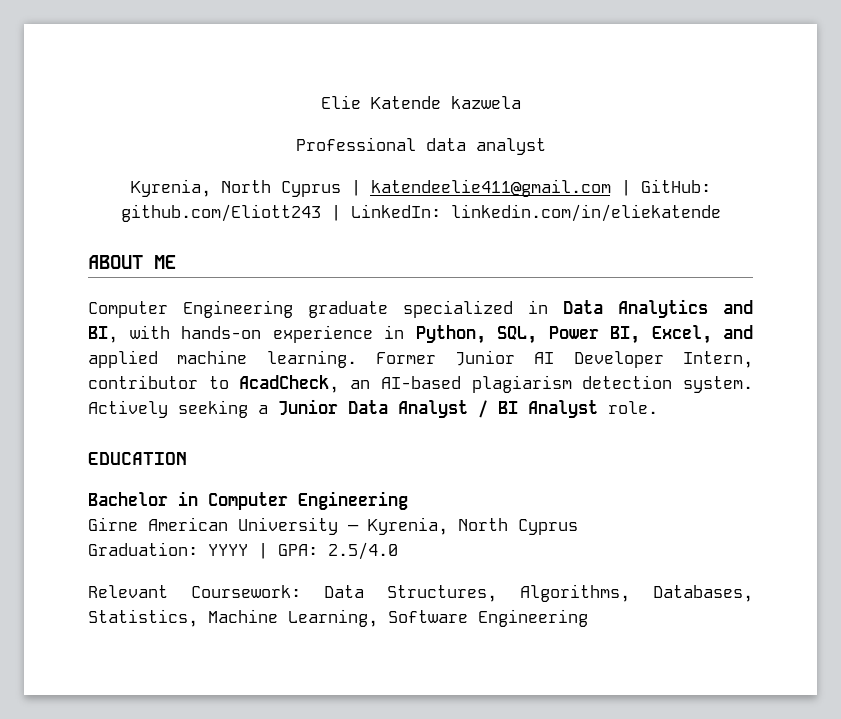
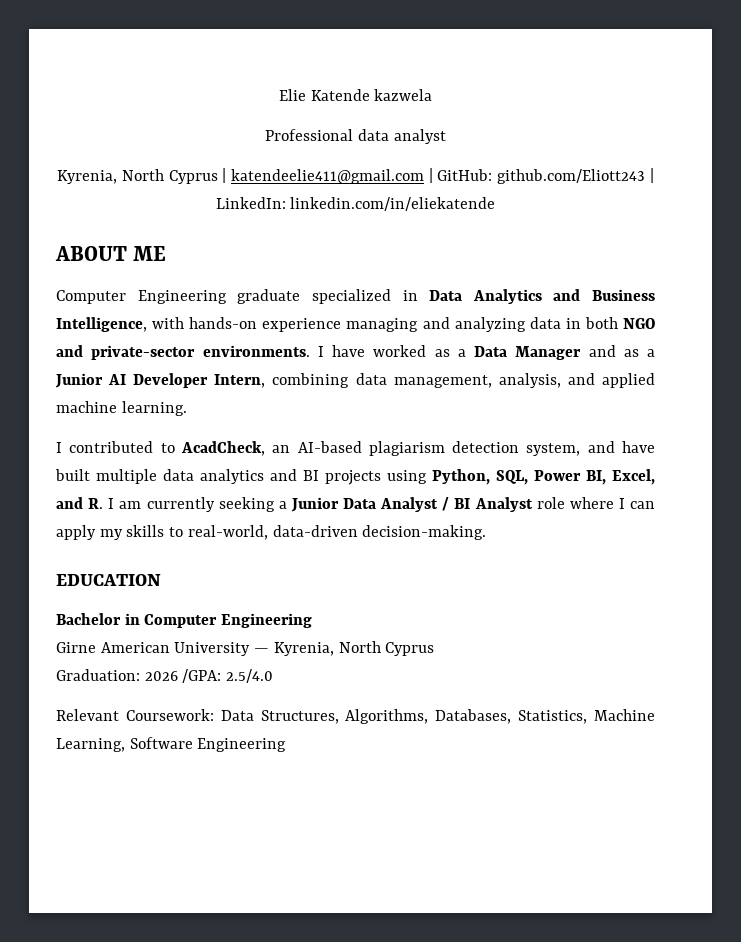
[88,326,118,343] BI, -> [592,289,655,301] [56,317,147,332] Business Intelligence,
[384,325,404,339] in -> [346,317,656,332] [56,345,655,360] [55,373,655,388] [56,401,187,416] [56,441,655,456] [55,469,427,485] managing and analyzing data in both NGO and private-sector environments. I have worked as a Data Manager and as a Junior AI Developer Intern, combining data management, analysis, and applied machine learning. // I contributed to AcadCheck, an AI-based plagiarism detection system, and have built multiple data analytics and BI projects using
[88,350,753,368] [88,375,753,393] [88,400,168,418] applied machine learning. Former Junior AI Developer Intern, contributor to AcadCheck, an AI-based plagiarism detection system. Actively -> [88,497,215,512] R. I am currently
[608,401,658,414] role. -> [536,497,655,509] [56,525,487,540] role where I can apply my skills to real-world, data-driven decision-making.
[208,543,318,559] YYYY | GPA: -> [144,669,222,683] 2026 /GPA:

